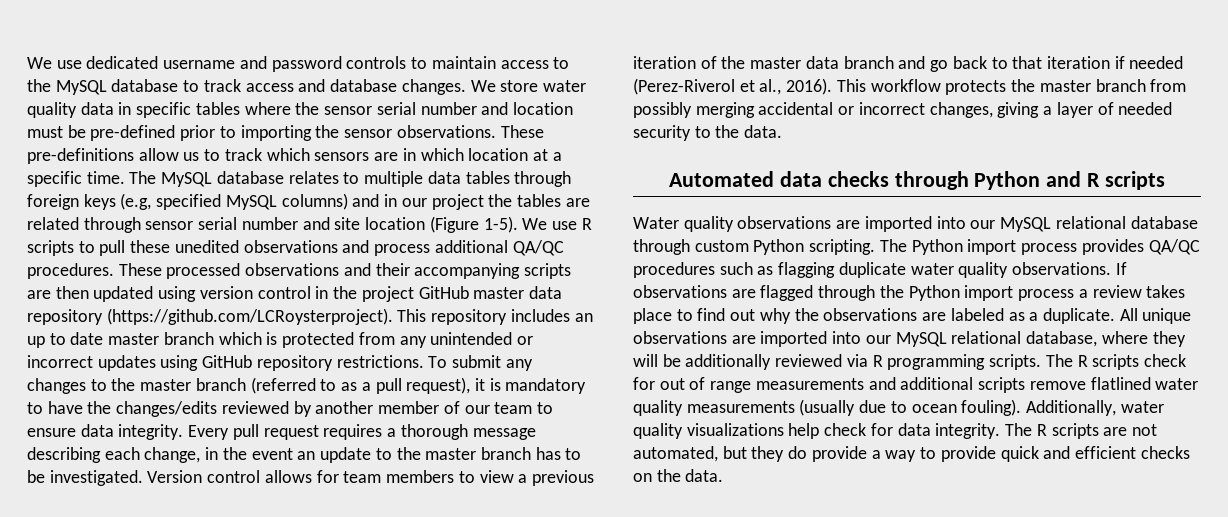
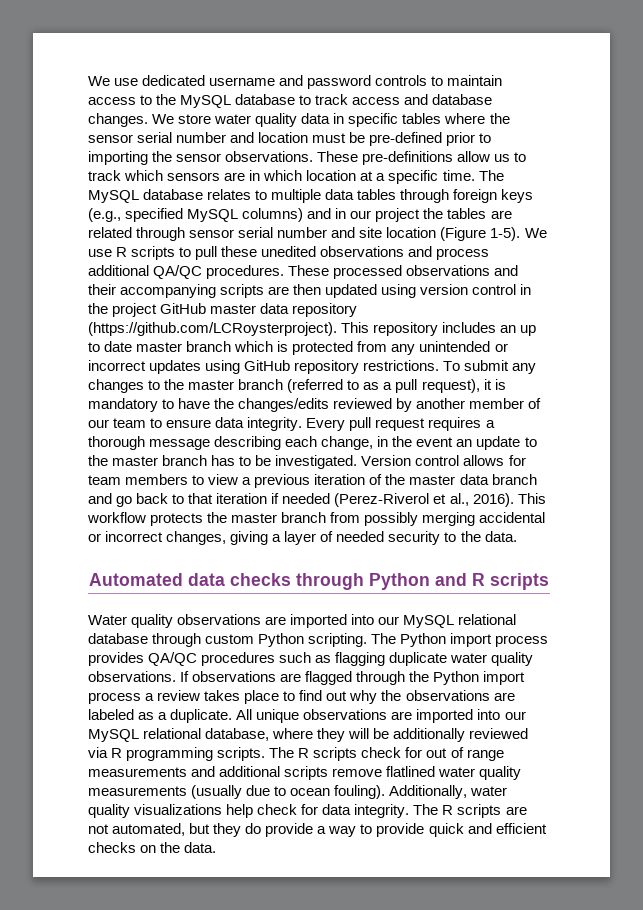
[120,193,152,210] (e.g, -> [88,208,121,222] (e.g.,

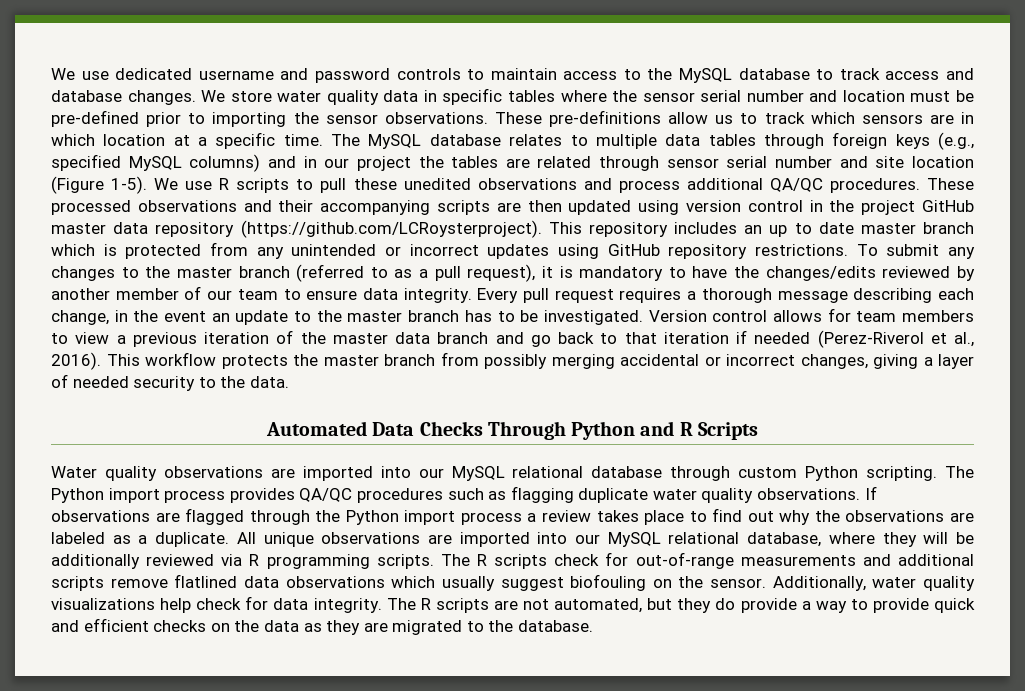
[188,573,364,590] data checks through -> [372,421,566,440] Data Checks Through
[490,573,549,590] scripts -> [697,422,758,440] Scripts
[426,747,504,761] out of range -> [635,552,734,569] out-of-range
[438,766,522,780] [88,785,386,799] water quality measurements (usually due to ocean fouling). -> [243,574,767,591] data observations which usually suggest biofouling on the sensor.
[184,842,217,853] data. -> [263,620,594,635] data as they are migrated to the database.

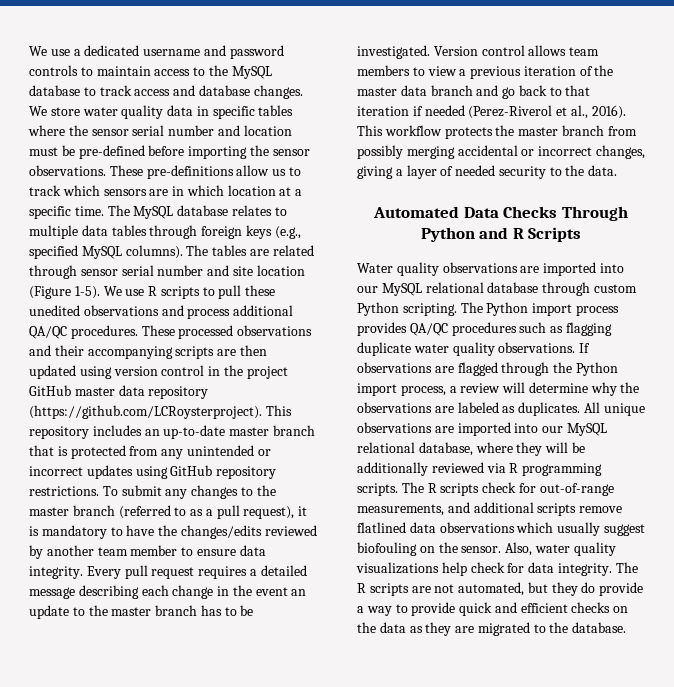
[51,68,109,80] We use -> [29,46,81,56] We use a
[146,112,206,127] prior to -> [148,145,185,156] before
[189,154,444,172] columns) and in our project the -> [125,245,209,259] columns). The
[769,222,974,237] [51,244,95,256] up to date master branch which -> [163,425,315,439] [29,445,54,456] up-to-date master branch that
[115,286,278,300] member of our team -> [97,545,178,556] team member
[701,288,772,303] thorough -> [260,565,307,576] detailed
[51,310,109,325] change, -> [172,585,214,599] change
[827,308,851,322] for -> (567, 50) none
[460,512,522,525] process -> [400,385,446,396] process,
[596,508,774,525] takes place to find out -> [502,382,588,393] will determine
[138,532,230,547] a duplicate. -> [518,402,581,416] duplicates.
[740,555,856,566] measurements -> [357,504,444,516] measurements,
[772,576,866,591] Additionally, -> [505,542,533,556] Also,

